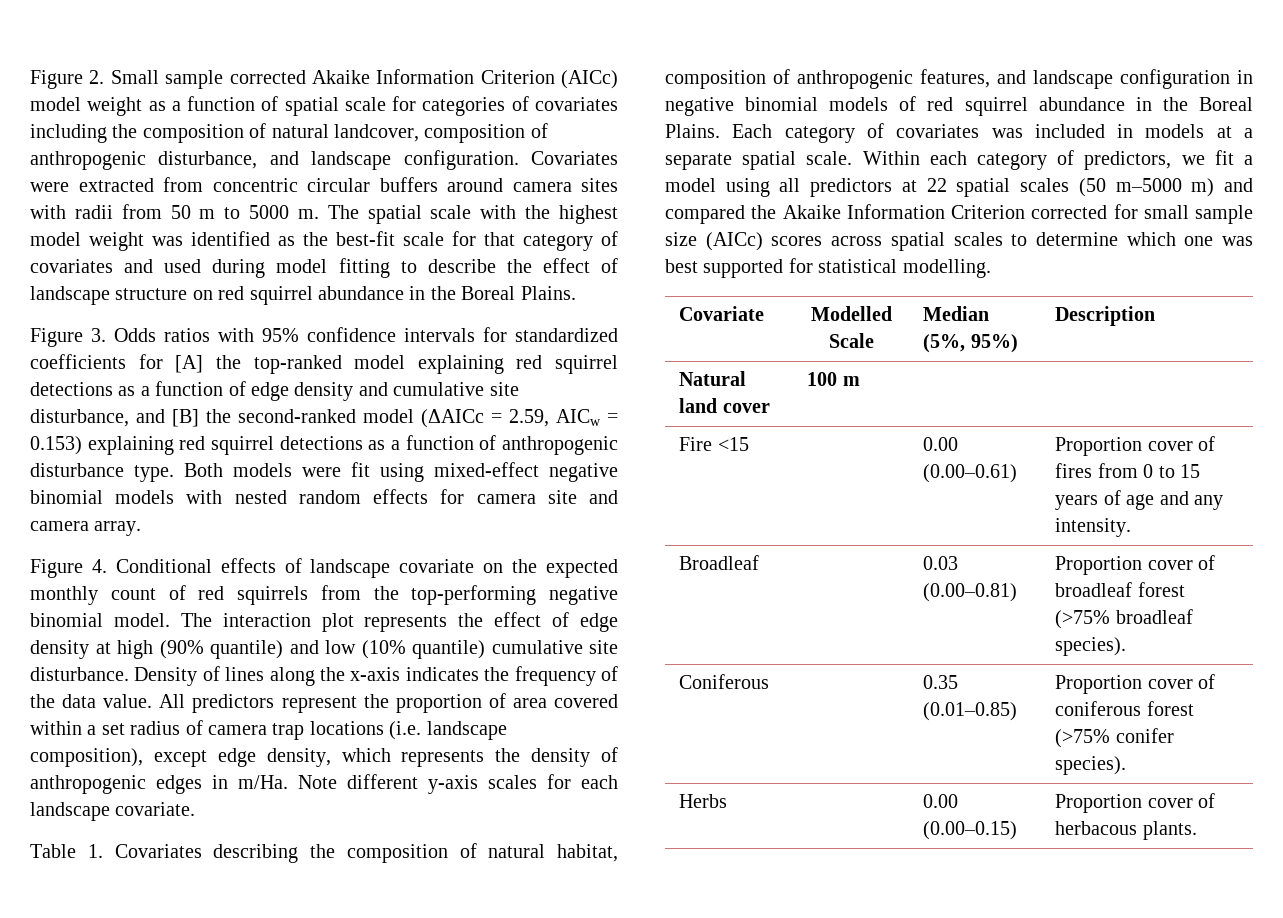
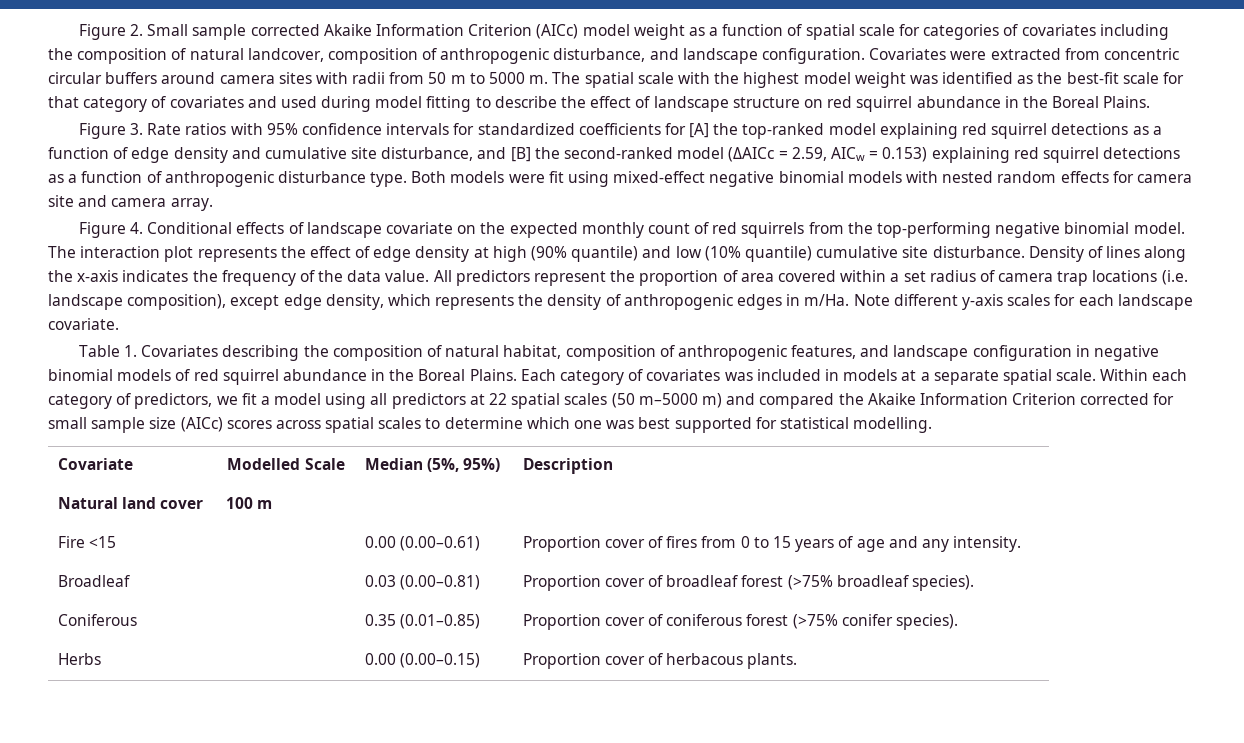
[114,328,156,342] Odds -> [147,123,182,135] Rate

